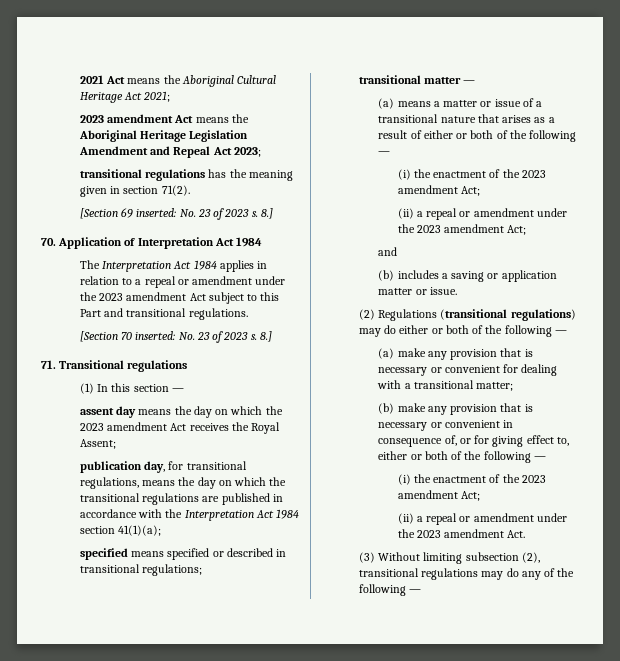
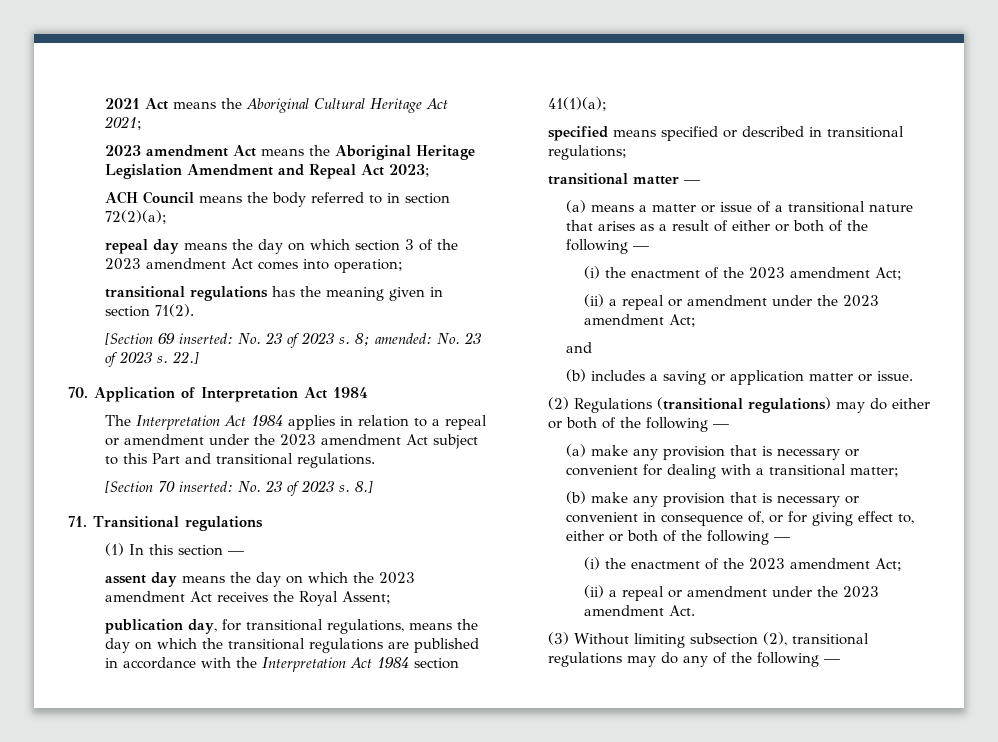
(261, 152) none -> [104,191,450,207] [104,210,167,224] [104,239,458,254] [104,258,403,273] // ACH Council means the body referred to in section 72(2)(a); // repeal day means the day on which section 3 of the 2023 amendment Act comes into operation;
[260,208,273,219] 8.] -> [354,332,481,346] [104,351,199,367] 8; amended: No. 23 of 2023 s. 22.]

